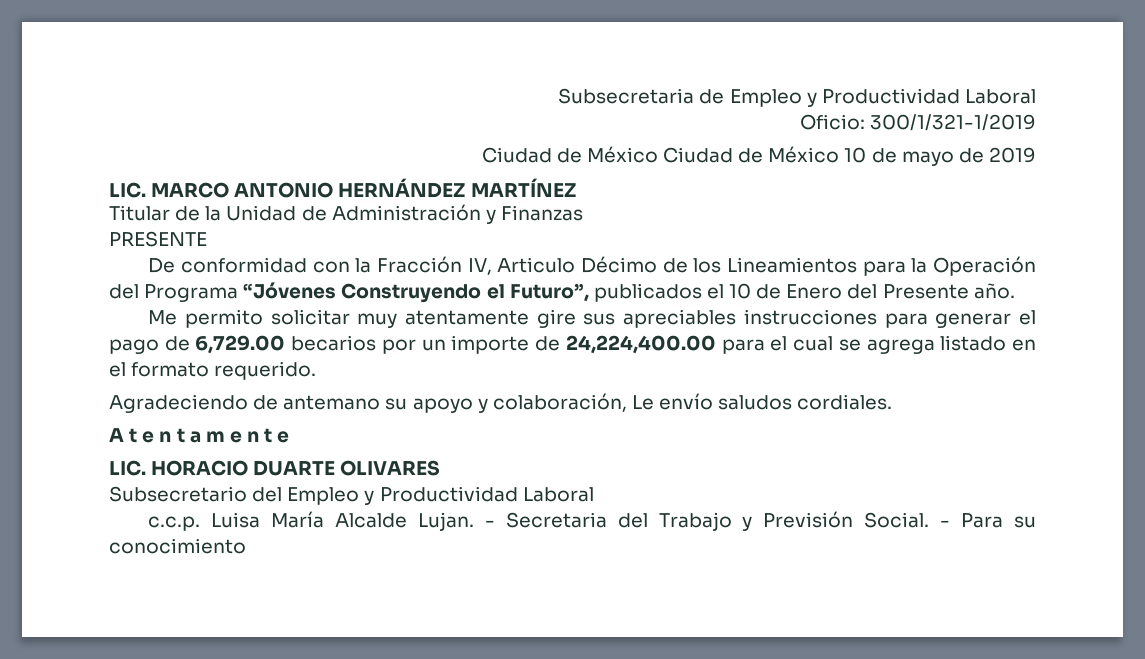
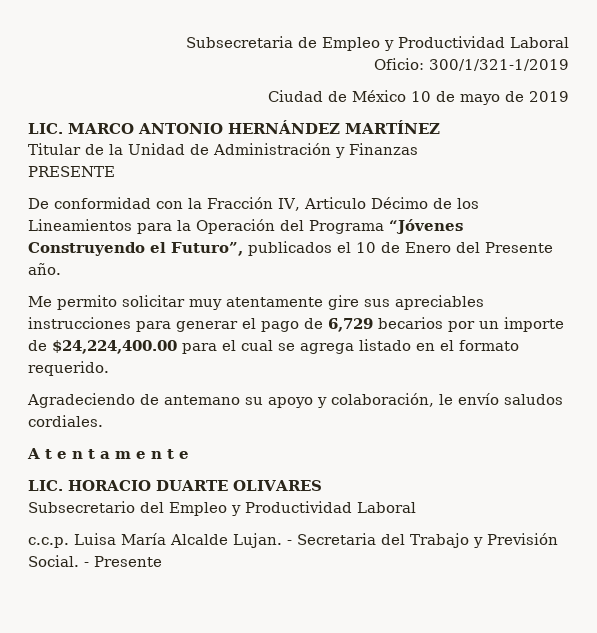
[663,146,840,163] Ciudad de México -> (406, 96) none
[195,335,286,354] 6,729.00 -> [328,318,373,332] 6,729
[565,335,716,354] 24,224,400.00 -> [52,340,177,354] $24,224,400.00
[631,395,654,410] Le -> [439,394,453,405] le
[961,513,1036,528] [109,538,246,554] Para su conocimiento -> [94,556,162,567] Presente

